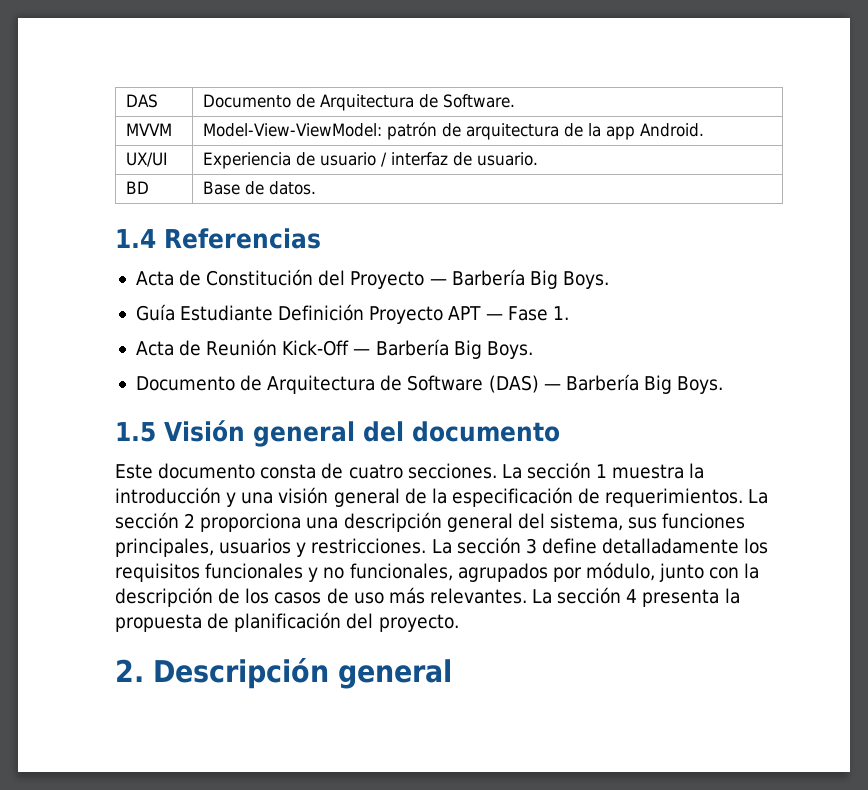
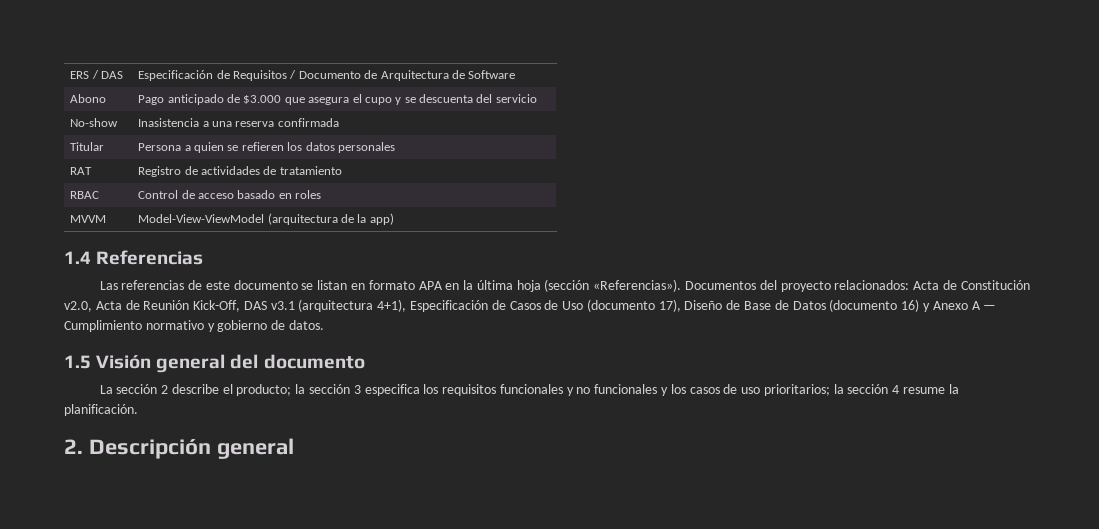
(126, 101) none -> [70,70,99,79] ERS /
[203,94,516,111] [126,123,173,136] [203,122,705,140] [126,152,169,167] [203,152,539,169] [126,181,150,194] [203,181,317,195] [115,228,321,249] [135,269,609,289] [135,304,569,324] [135,339,533,359] Documento de Arquitectura de Software. // MVVM | Model-View-ViewModel: patrón de arquitectura de la app Android. // UX/UI | Experiencia de usuario / interfaz de usuario. // BD | Base de datos. // 1.4 Referencias // Acta de Constitución del Proyecto — Barbería Big Boys. // Guía Estudiante Definición Proyecto APT — Fase 1. // Acta de Reunión Kick-Off — Barbería Big Boys. // -> [138,70,297,81] Especificación de Requisitos /
[488,374,724,394] (DAS) — Barbería Big Boys. -> [70,94,107,103] [138,94,537,105] [70,118,119,127] [138,118,339,127] [70,142,105,151] [138,142,395,153] [70,167,93,175] [138,166,342,177] [70,191,100,199] [138,190,322,199] [70,215,107,223] [138,213,394,225] [64,250,204,265] [99,279,1030,292] [64,299,997,312] [64,320,324,332] // Abono | Pago anticipado de $3.000 que asegura el cupo y se descuenta del servicio // No-show | Inasistencia a una reserva confirmada // Titular | Persona a quien se refieren los datos personales // RAT | Registro de actividades de tratamiento // RBAC | Control de acceso basado en roles // MVVM | Model-View-ViewModel (arquitectura de la app) // 1.4 Referencias // Las referencias de este documento se listan en formato APA en la última hoja (sección «Referencias»). Documentos del proyecto relacionados: Acta de Constitución v2.0, Acta de Reunión Kick-Off, DAS v3.1 (arquitectura 4+1), Especificación de Casos de Uso (documento 17), Diseño de Base de Datos (documento 16) y Anexo A — Cumplimiento normativo y gobierno de datos.
[115,462,705,479] [115,487,769,507] [115,512,746,532] [115,537,740,557] Este documento consta de cuatro secciones. La sección 1 muestra la introducción y una visión general de la especificación de requerimientos. La sección 2 proporciona una descripción general del sistema, sus funciones principales, usuarios y restricciones. La sección 3 define detalladamente -> [99,384,420,396] La sección 2 describe el producto; la sección 3 especifica
[349,562,760,582] [115,587,740,607] [115,612,459,632] funcionales, agrupados por módulo, junto con la descripción de los casos de uso más relevantes. La sección 4 presenta la propuesta de planificación del proyecto. -> [594,384,959,396] [64,404,138,416] funcionales y los casos de uso prioritarios; la sección 4 resume la planificación.

